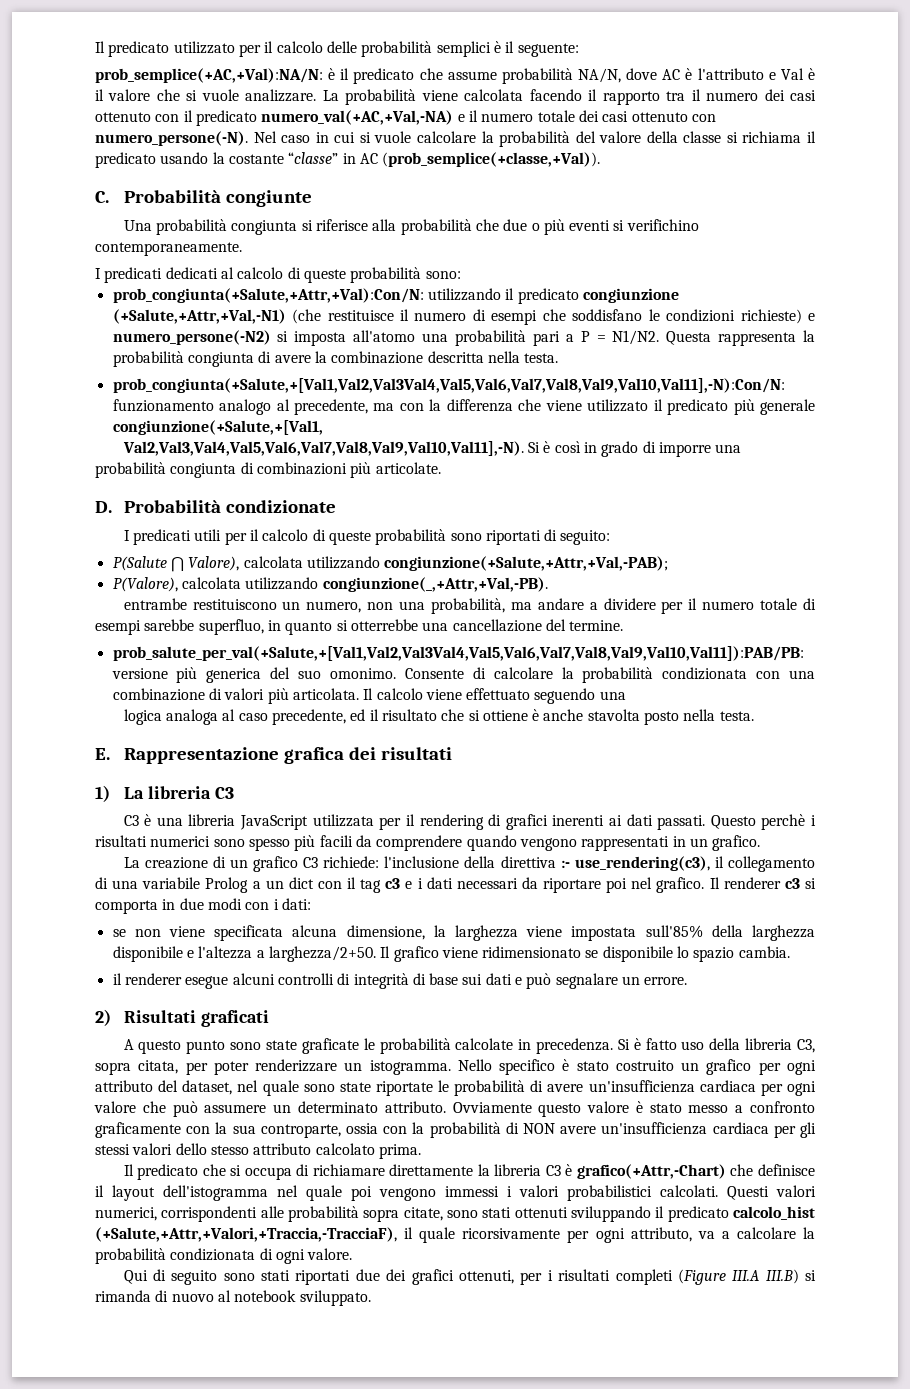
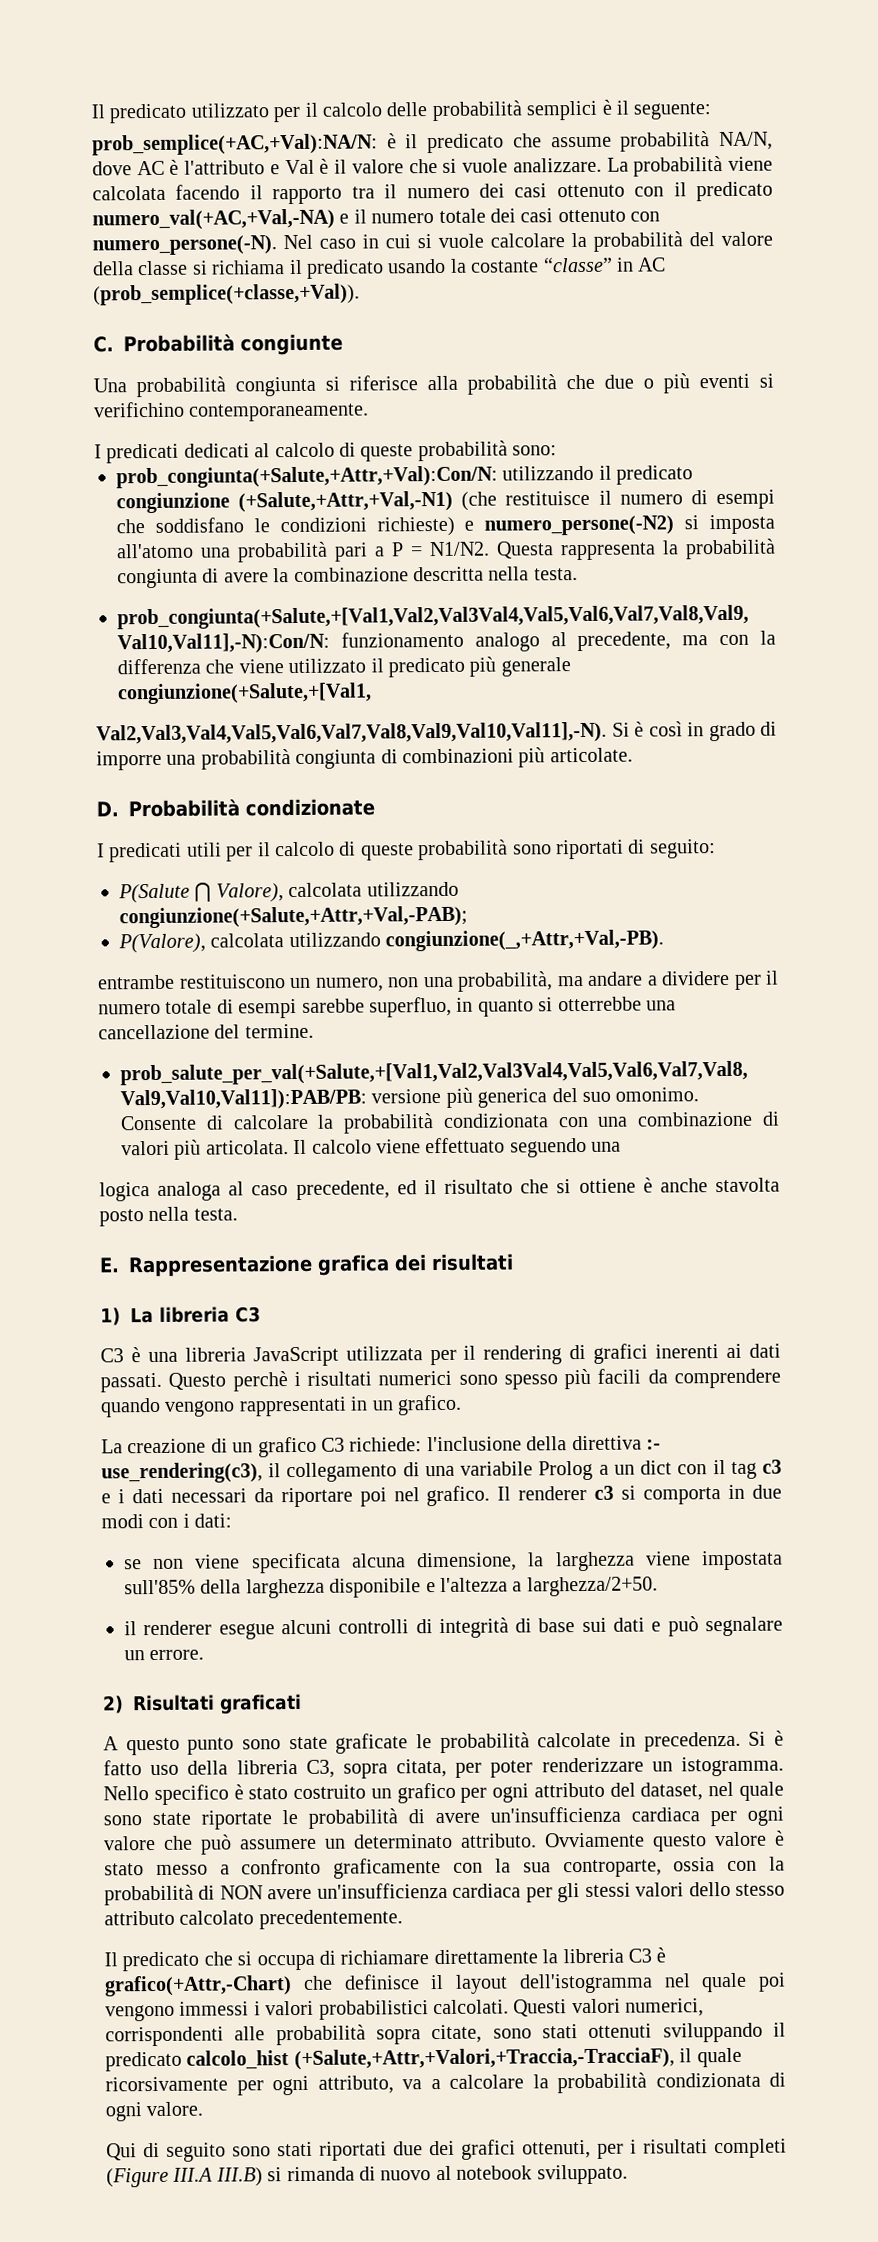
[380,946,790,962] Il grafico viene ridimensionato se disponibile lo spazio cambia. -> (658, 1586) none
[378,1144,421,1159] prima. -> [258,1909,403,1930] precedentemente.

